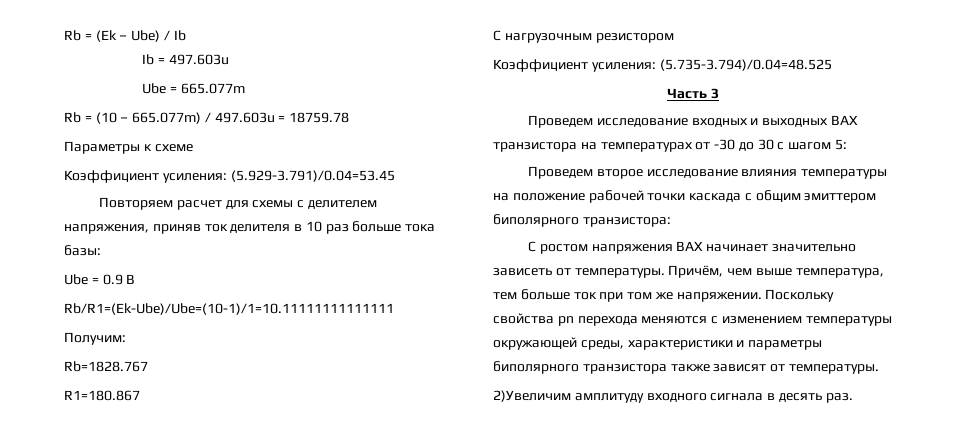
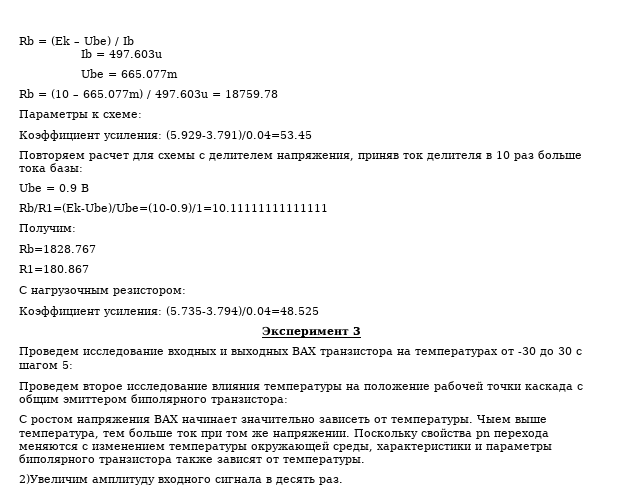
[154,144,193,152] схеме -> [103,112,142,118] схеме:
[64,303,394,315] Rb/R1=(Ek-Ube)/Ube=(10-1)/1=10.11111111111111 -> [19,203,328,213] Rb/R1=(Ek-Ube)/Ube=(10-0.9)/1=10.11111111111111
[595,33,674,43] резистором -> [113,288,186,296] резистором:
[667,88,708,99] Часть -> [262,326,349,337] Эксперимент
[668,265,753,278] Причём, чем -> [477,415,511,423] Чыем

